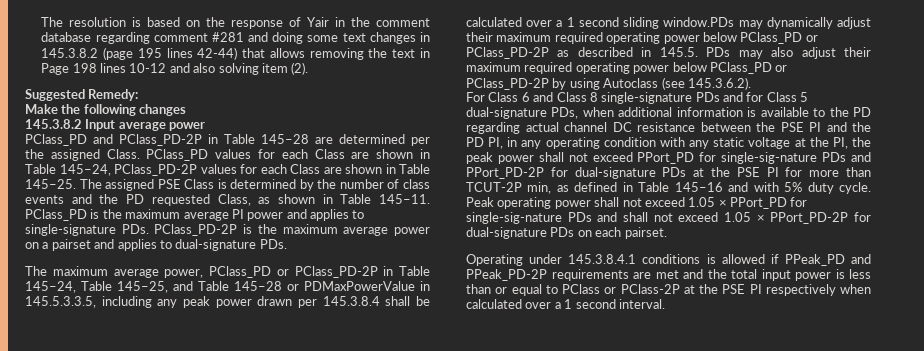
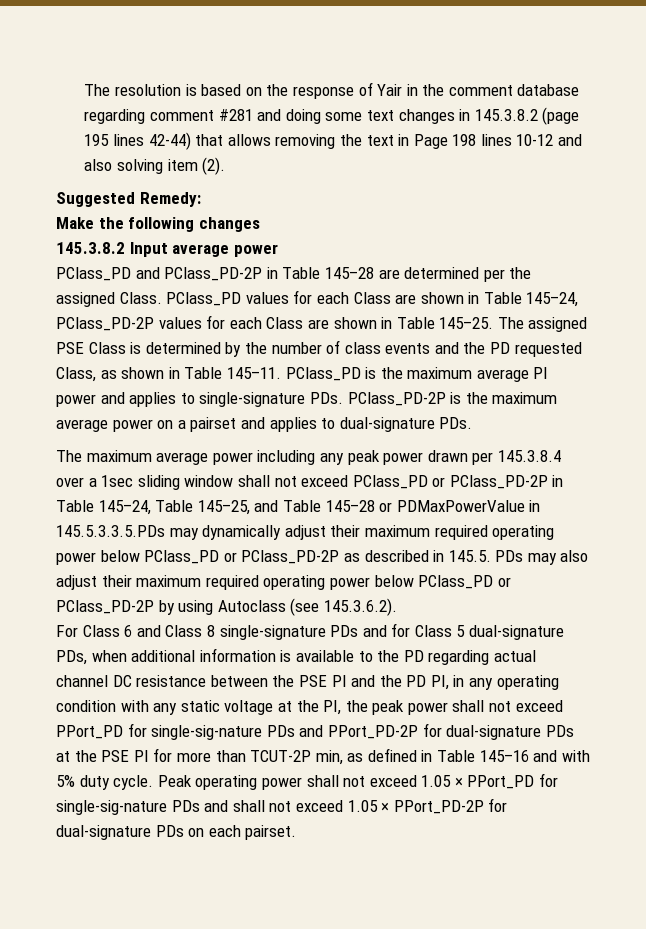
[164,269,204,278] power, -> [212,450,561,465] [56,475,349,490] power including any peak power drawn per 145.3.8.4 over a 1sec sliding window shall not exceed
[25,296,431,308] [466,17,735,29] 145.5.3.3.5, including any peak power drawn per 145.3.8.4 shall be calculated over a 1 second sliding window.PDs -> [56,525,165,537] 145.5.3.3.5.PDs
[466,254,871,266] [466,269,871,281] [466,284,871,296] [466,299,665,309] // Operating under 145.3.8.4.1 conditions is allowed if PPeak_PD and PPeak_PD-2P requirements are met and the total input power is less than or equal to PClass or PClass-2P at the PSE PI respectively when calculated over a 1 second interval. -> (297, 832) none

